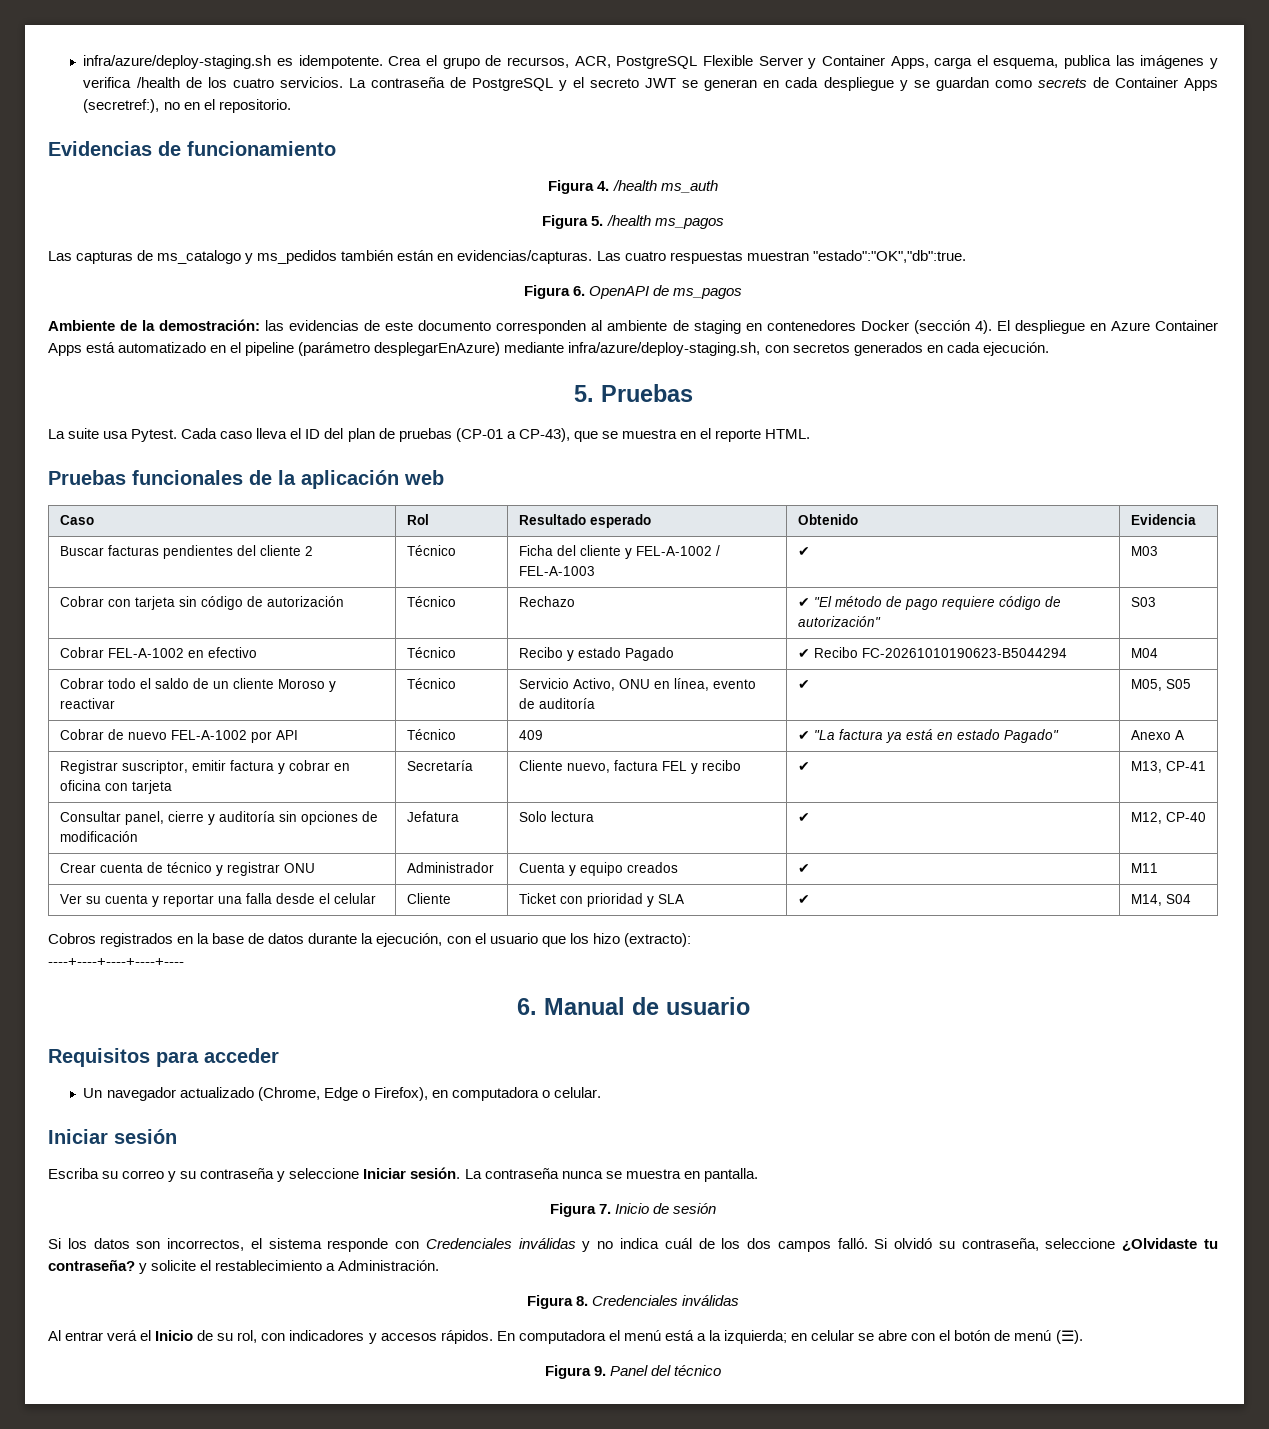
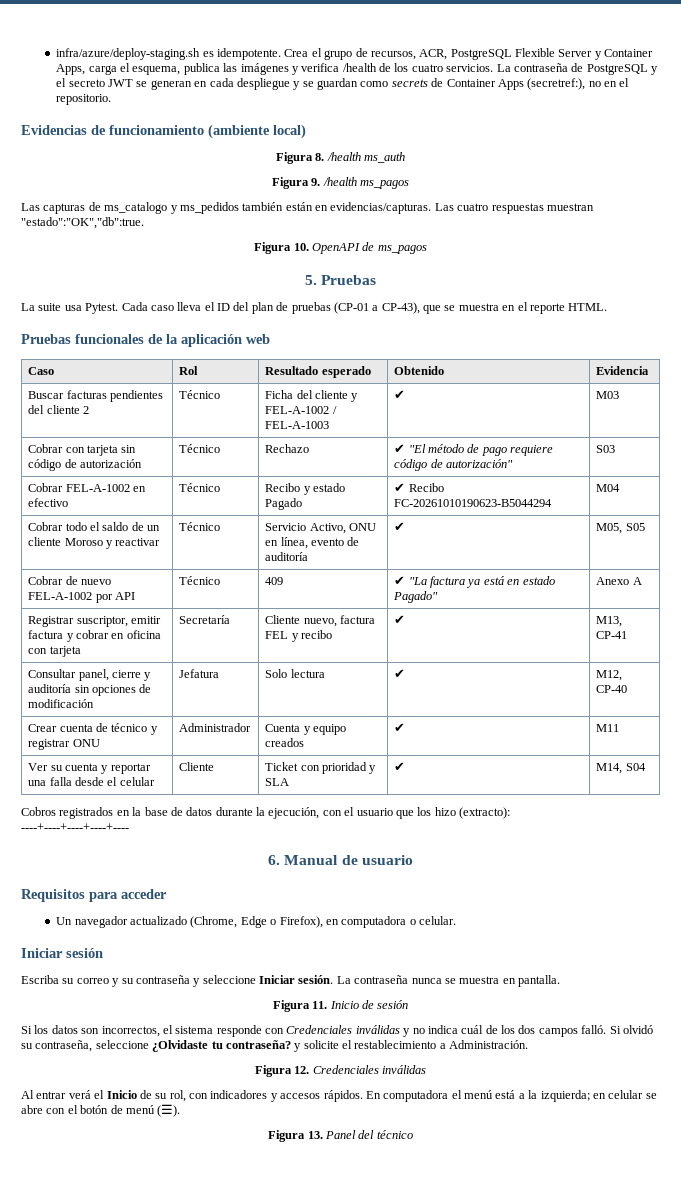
[548,180,610,194] // Figura 4. -> [208,124,306,139] [275,152,325,164] (ambiente local) // Figura 8.
[591,216,604,226] 5. -> [311,178,321,186] 9.
[572,286,585,296] 6. -> [293,243,309,251] 10.
[48,319,1219,334] [48,342,1049,356] // Ambiente de la demostración: las evidencias de este documento corresponden al ambiente de staging en contenedores Docker (sección 4). El despliegue en Azure Container Apps está automatizado en el pipeline (parámetro desplegarEnAzure) mediante infra/azure/deploy-staging.sh, con secretos generados en cada ejecución. -> (427, 249) none
[598,1204,611,1214] 7. -> [312,1001,328,1009] 11.
[575,1296,588,1306] 8. -> [294,1066,310,1074] 12.
[593,1366,606,1376] 9. -> [307,1131,323,1139] 13.

